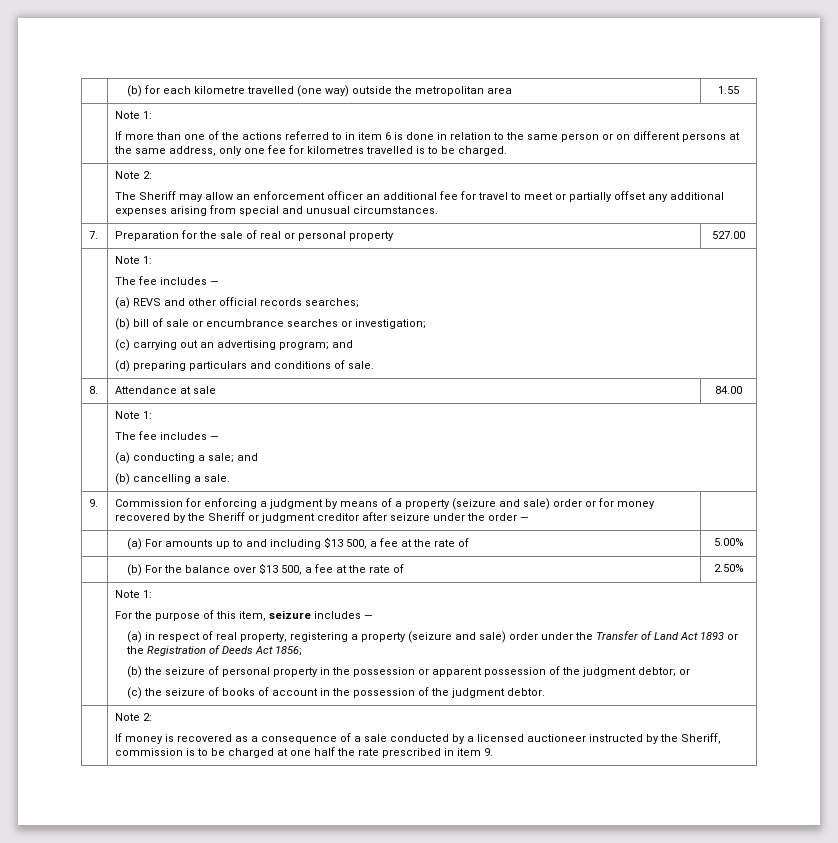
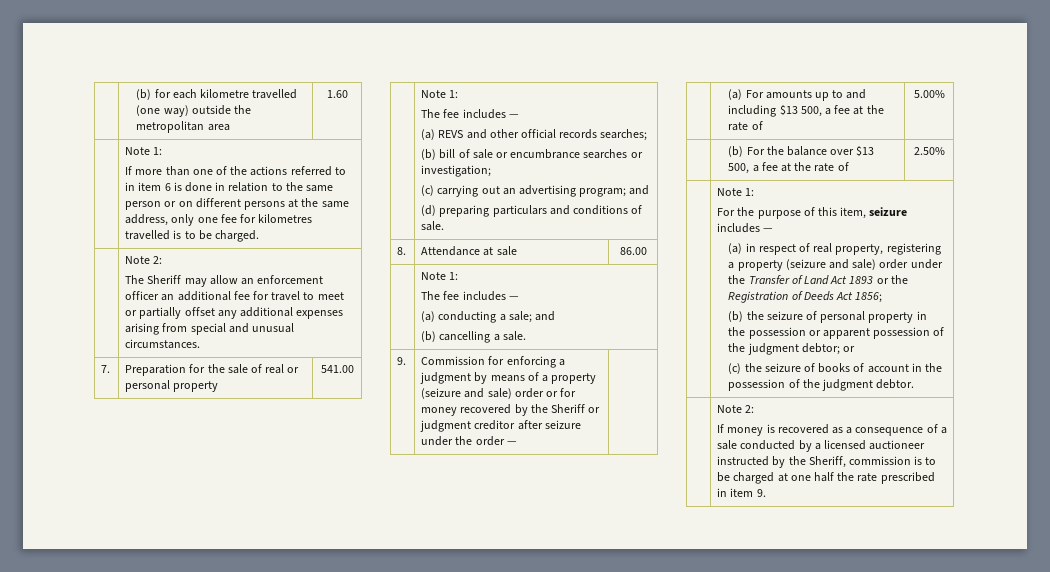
[718,86,739,94] 1.55 -> [326,90,348,98] 1.60
[712,231,745,239] 527.00 -> [320,365,354,373] 541.00
[715,386,742,394] 84.00 -> [619,247,647,255] 86.00

